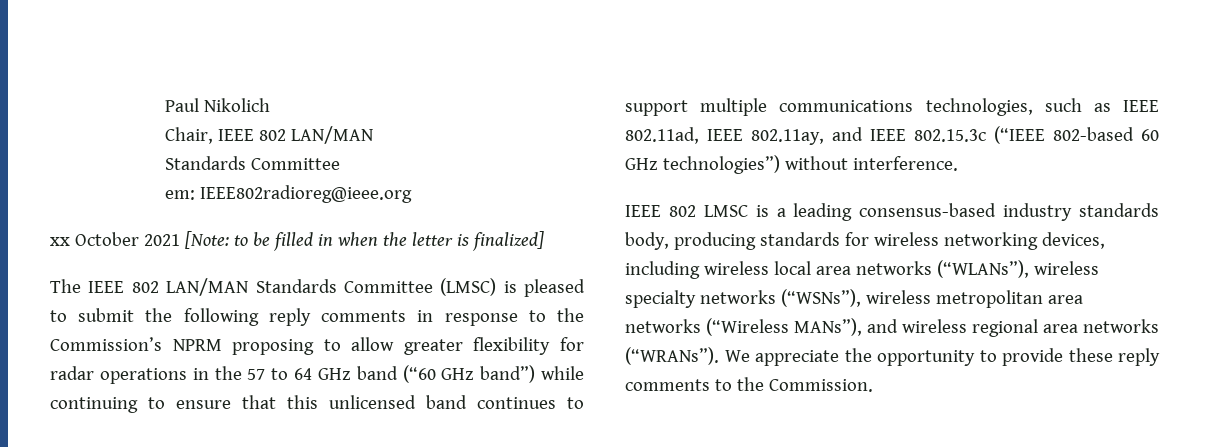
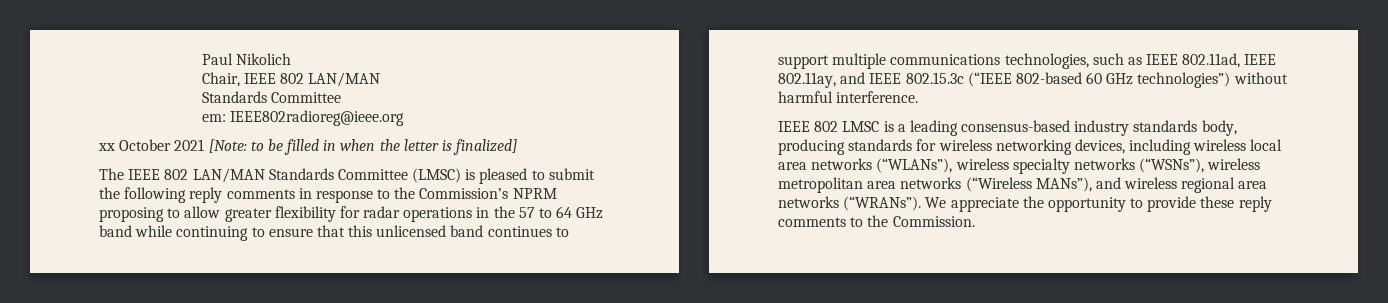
[402,365,536,383] (“60 GHz band”) -> (132, 231) none
(848, 163) none -> [778,91,833,103] harmful

